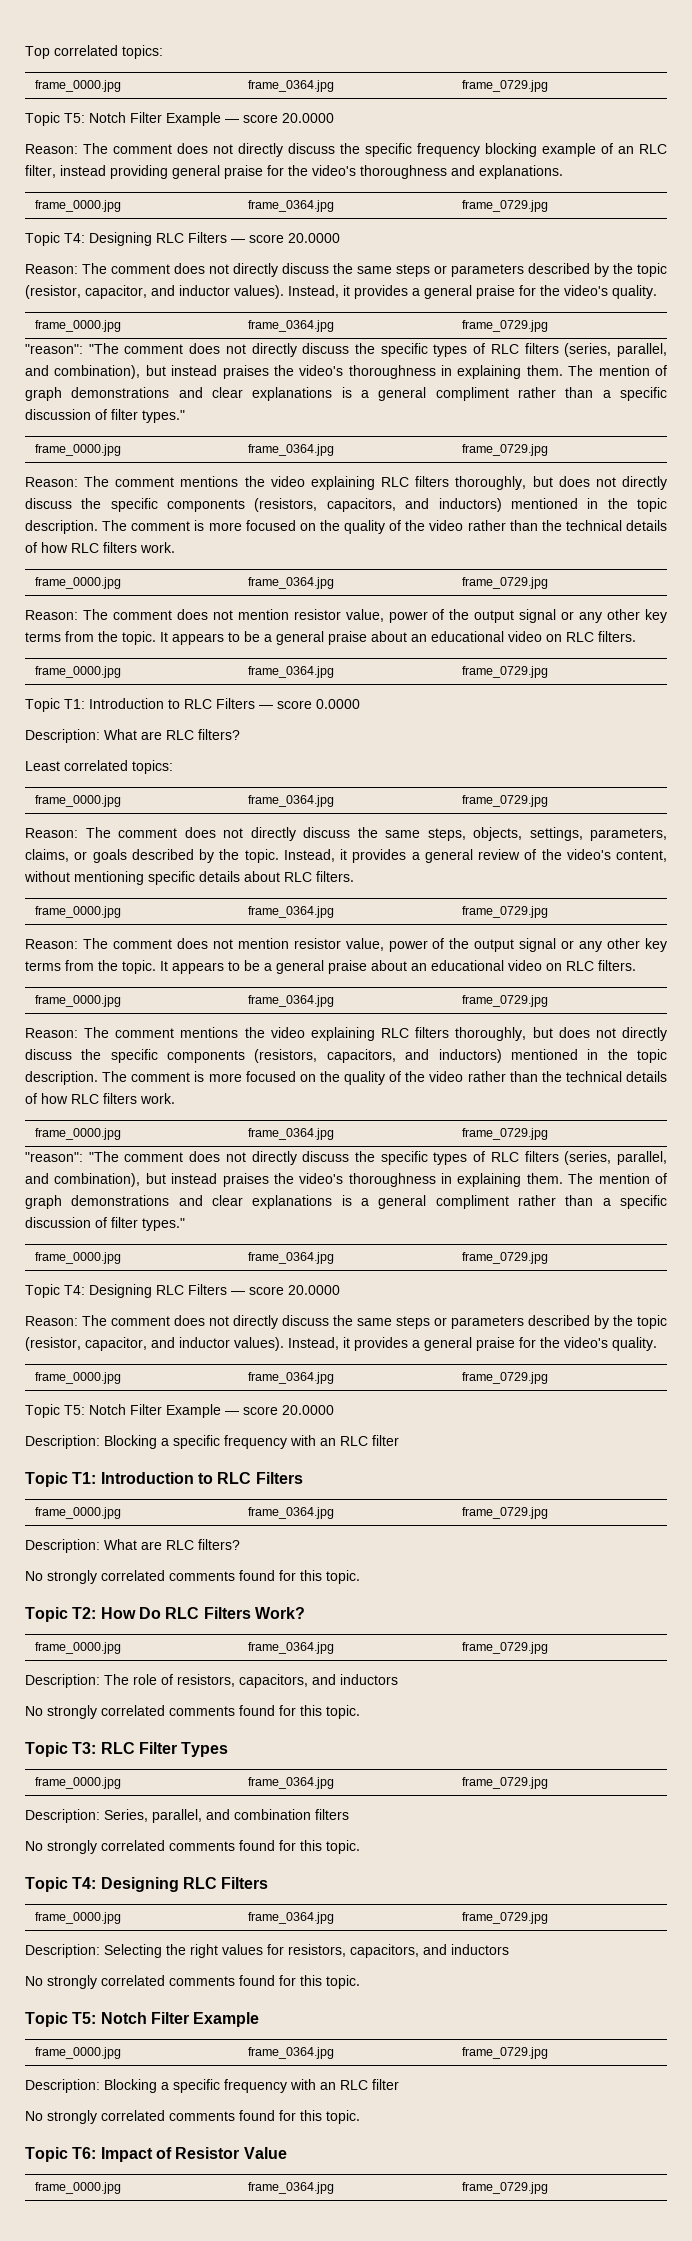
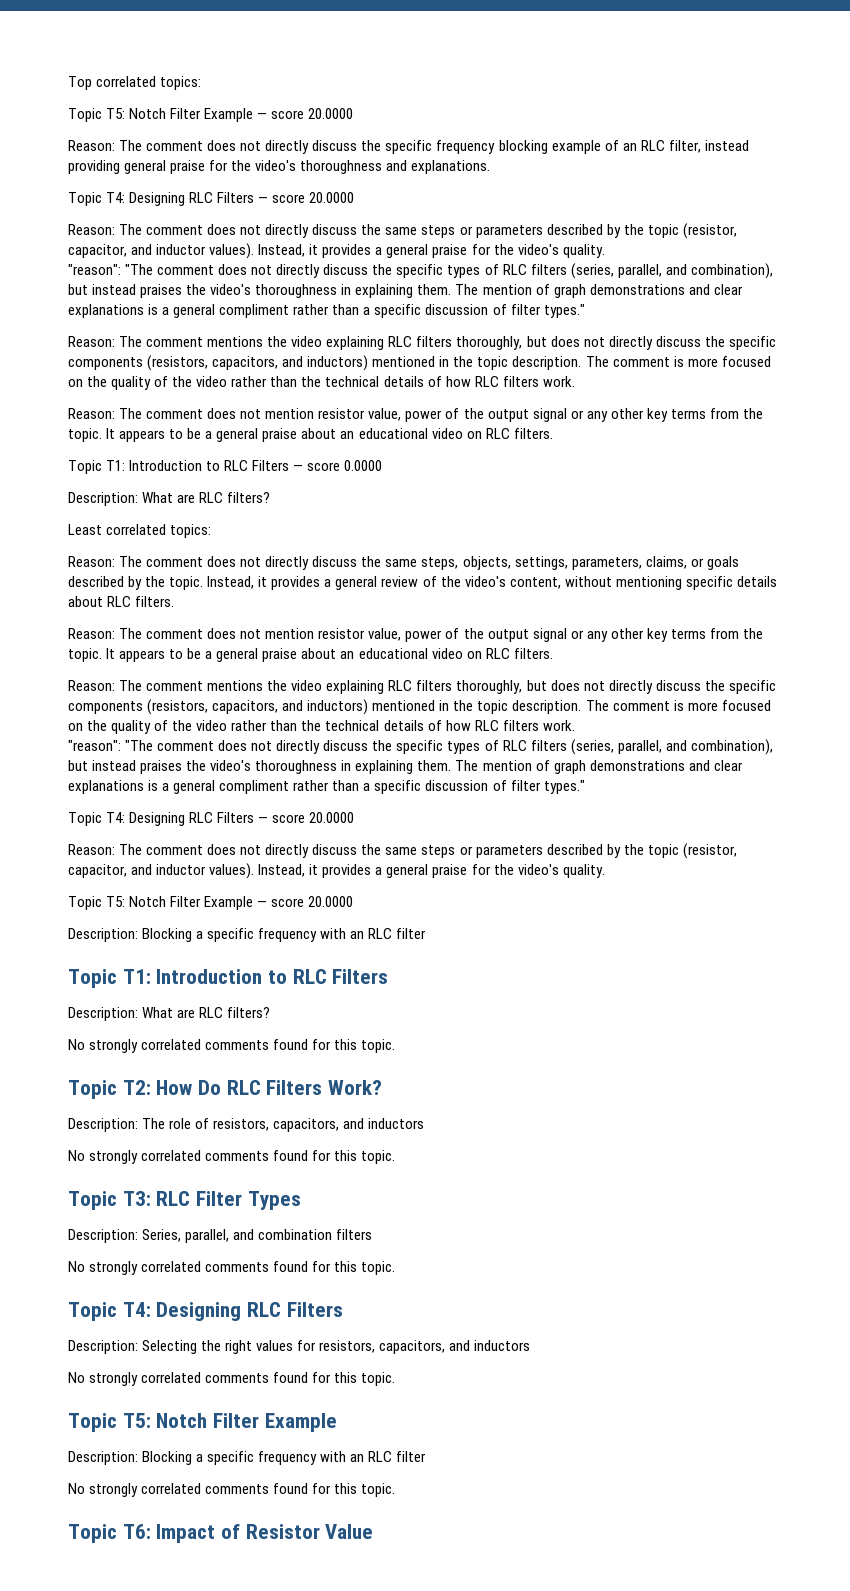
[34,80,121,92] [247,80,334,92] [461,80,548,92] // frame_0000.jpg | frame_0364.jpg | frame_0729.jpg -> (202, 83) none
[34,200,121,212] [247,200,334,212] [461,200,548,212] // frame_0000.jpg | frame_0364.jpg | frame_0729.jpg -> (491, 167) none
[34,320,121,332] [247,320,334,332] [461,320,548,332] // frame_0000.jpg | frame_0364.jpg | frame_0729.jpg -> (605, 251) none
[34,444,121,456] [247,444,334,456] [461,444,548,456] // frame_0000.jpg | frame_0364.jpg | frame_0729.jpg -> (585, 311) none
[34,577,121,589] [247,577,334,589] [461,577,548,589] // frame_0000.jpg | frame_0364.jpg | frame_0729.jpg -> (575, 381) none
[34,666,121,678] [247,666,334,678] [461,666,548,678] // frame_0000.jpg | frame_0364.jpg | frame_0729.jpg -> (553, 433) none
[34,795,121,807] [247,795,334,807] [461,795,548,807] // frame_0000.jpg | frame_0364.jpg | frame_0729.jpg -> (212, 531) none
[34,906,121,918] [247,906,334,918] [461,906,548,918] // frame_0000.jpg | frame_0364.jpg | frame_0729.jpg -> (175, 601) none
[34,995,121,1007] [247,995,334,1007] [461,995,548,1007] // frame_0000.jpg | frame_0364.jpg | frame_0729.jpg -> (553, 653) none
[34,1128,121,1140] [247,1128,334,1140] [461,1128,548,1140] // frame_0000.jpg | frame_0364.jpg | frame_0729.jpg -> (575, 725) none
[34,1252,121,1264] [247,1252,334,1264] [461,1252,548,1264] // frame_0000.jpg | frame_0364.jpg | frame_0729.jpg -> (585, 787) none
[34,1372,121,1384] [247,1372,334,1384] [461,1372,548,1384] // frame_0000.jpg | frame_0364.jpg | frame_0729.jpg -> (605, 871) none
[34,1507,121,1519] [247,1507,334,1519] [461,1507,548,1519] // frame_0000.jpg | frame_0364.jpg | frame_0729.jpg -> (389, 976) none
[34,1642,121,1654] [247,1642,334,1654] [461,1642,548,1654] // frame_0000.jpg | frame_0364.jpg | frame_0729.jpg -> (383, 1087) none
[34,1777,121,1789] [247,1777,334,1789] [461,1777,548,1789] // frame_0000.jpg | frame_0364.jpg | frame_0729.jpg -> (301, 1200) none
[34,1912,121,1924] [247,1912,334,1924] [461,1912,548,1924] // frame_0000.jpg | frame_0364.jpg | frame_0729.jpg -> (343, 1309) none
[34,2047,121,2059] [247,2047,334,2059] [461,2047,548,2059] // frame_0000.jpg | frame_0364.jpg | frame_0729.jpg -> (337, 1422) none
[34,2182,121,2194] [247,2182,334,2194] [461,2182,548,2194] // frame_0000.jpg | frame_0364.jpg | frame_0729.jpg -> (374, 1531) none

